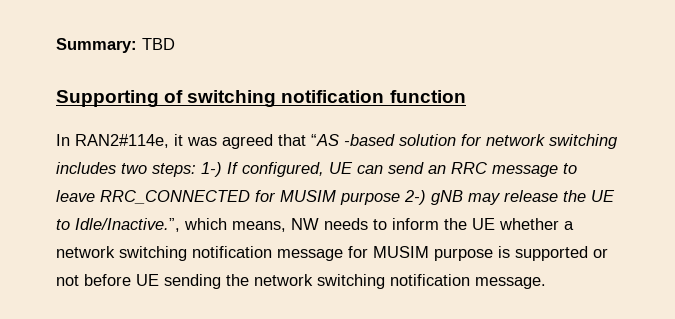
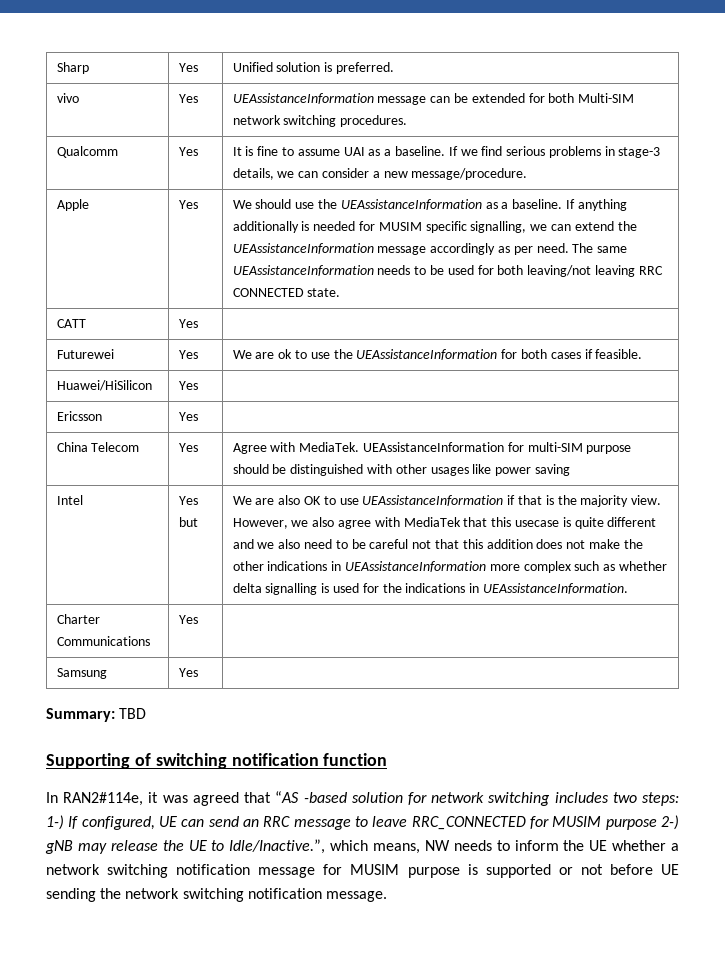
(56, 45) none -> [56,62,89,74] [178,63,198,72] [232,62,395,74] [56,93,79,103] [178,94,198,103] [232,93,635,105] [232,115,408,127] [56,146,118,158] [178,147,198,156] [232,146,661,158] [232,168,528,180] [56,199,89,211] [178,200,198,209] [232,199,627,211] [232,221,637,233] [232,243,628,255] [232,265,663,277] [232,288,341,297] [56,319,86,328] [178,319,198,328] [56,349,114,359] [178,350,198,359] [232,349,643,360] [56,380,152,391] [178,381,198,390] [56,411,102,421] [178,412,198,421] [56,442,140,452] [178,443,198,452] [232,442,632,454] [232,464,570,476] [56,495,83,505] [178,496,198,505] [178,517,198,527] [232,495,662,507] [232,517,657,529] [232,539,643,549] [232,561,667,573] [232,583,628,595] [56,614,100,624] [56,636,150,646] [178,615,198,624] [56,668,107,679] [178,668,198,677] Sharp | Yes | Unified solution is preferred. // vivo | Yes | UEAssistanceInformation message can be extended for both Multi-SIM network switching procedures. // Qualcomm | Yes | It is fine to assume UAI as a baseline. If we find serious problems in stage-3 details, we can consider a new message/procedure. // Apple | Yes | We should use the UEAssistanceInformation as a baseline. If anything additionally is needed for MUSIM specific signalling, we can extend the UEAssistanceInformation message accordingly as per need. The same UEAssistanceInformation needs to be used for both leaving/not leaving RRC CONNECTED state. // CATT | Yes | // Futurewei | Yes | We are ok to use the UEAssistanceInformation for both cases if feasible. // Huawei/HiSilicon | Yes | // Ericsson | Yes | // China Telecom | Yes | Agree with MediaTek. UEAssistanceInformation for multi-SIM purpose should be distinguished with other usages like power saving // Intel | Yes but | We are also OK to use UEAssistanceInformation if that is the majority view. However, we also agree with MediaTek that this usecase is quite different and we also need to be careful not that this addition does not make the other indications in UEAssistanceInformation more complex such as whether delta signalling is used for the indications in UEAssistanceInformation. // Charter Communications | Yes | // Samsung | Yes | //

